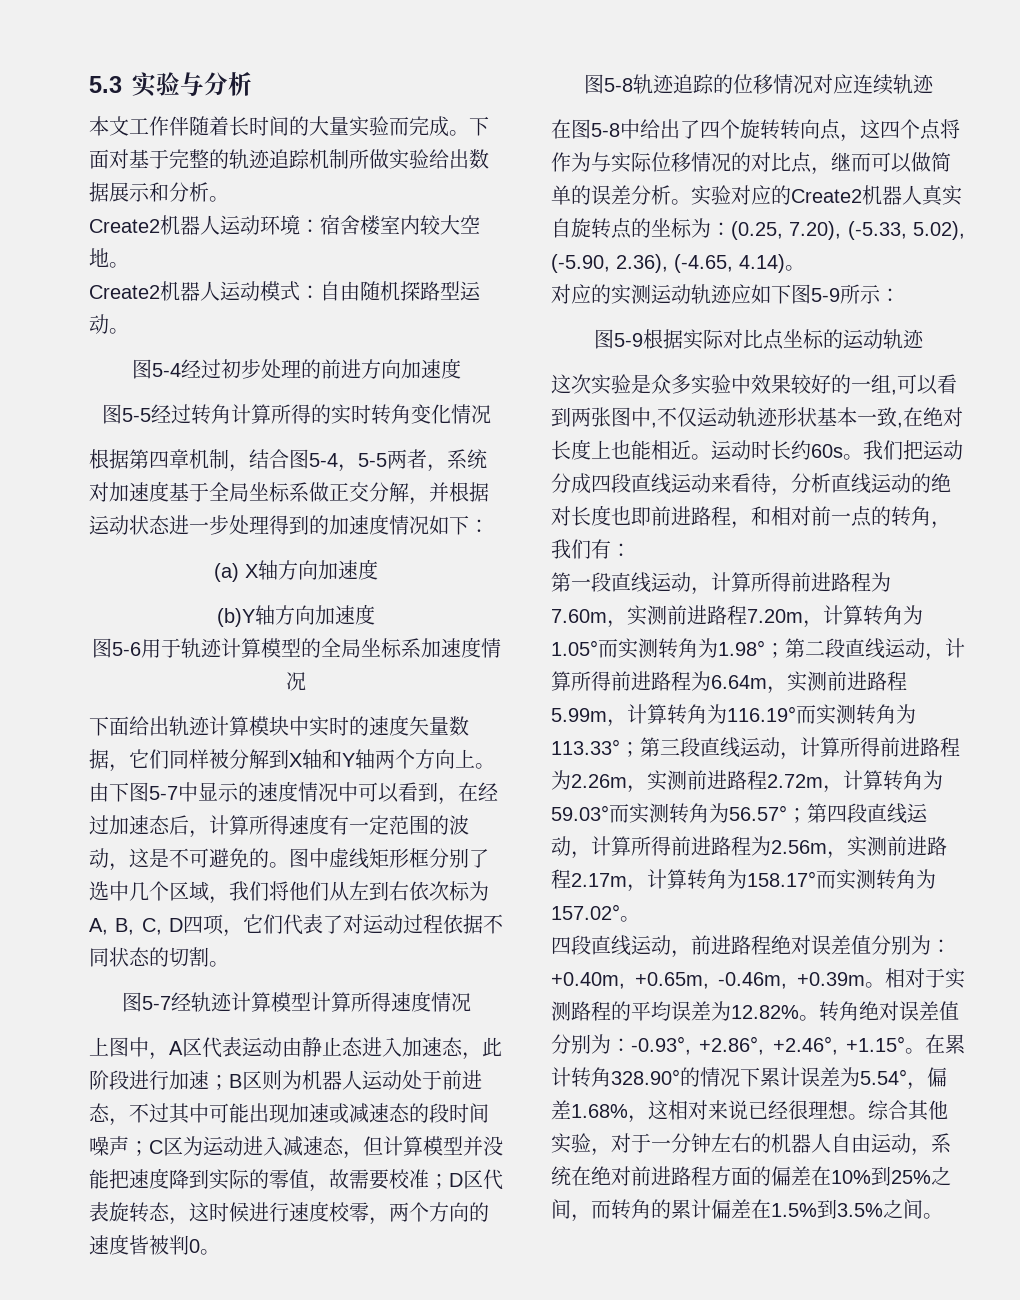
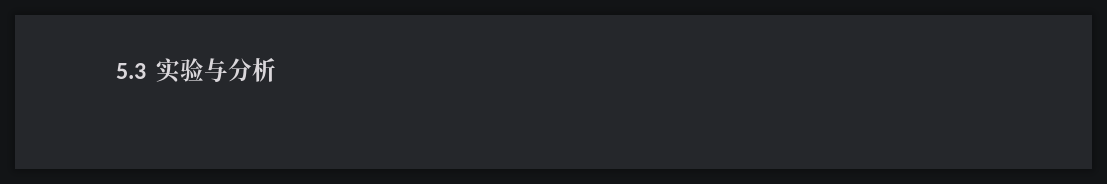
[89,116,489,137] [89,149,489,170] [89,182,229,202] [89,214,480,236] [89,248,129,268] [89,281,481,301] [89,314,129,334] [131,358,461,379] [101,404,491,425] [89,449,487,472] [89,481,489,505] [89,514,489,535] [214,559,378,582] [217,604,375,627] [91,637,501,658] [286,672,306,691] [89,715,469,737] [89,749,495,772] [89,781,498,805] [89,814,469,838] [89,848,489,871] [89,881,489,904] [89,914,503,937] [89,947,229,967] [121,991,471,1012] [89,1037,502,1060] [89,1070,482,1090] [89,1103,489,1126] [89,1136,503,1159] [89,1168,503,1192] [89,1201,489,1225] [89,1234,220,1255] [583,74,934,95] [551,119,960,142] [551,152,951,175] [551,185,962,206] [551,218,965,240] [551,254,805,273] [551,284,900,305] [593,329,924,350] [551,374,957,395] [551,407,963,428] [551,439,963,460] [551,473,951,496] [551,505,951,529] [551,539,631,559] [551,572,891,595] [551,605,923,628] [551,638,965,661] [551,671,907,694] [551,704,916,727] [551,737,960,760] [551,770,943,793] [551,803,928,824] [551,836,947,859] [551,869,936,892] [551,904,640,922] [551,935,951,958] [551,968,965,989] [551,1001,959,1022] [551,1034,965,1055] [551,1067,947,1090] [551,1100,948,1123] [551,1133,951,1156] [551,1166,951,1186] [551,1199,943,1222] // 本文工作伴随着长时间的大量实验而完成。下面对基于完整的轨迹追踪机制所做实验给出数据展示和分析。 // Create2机器人运动环境：宿舍楼室内较大空地。 // Create2机器人运动模式：自由随机探路型运动。 // 图5-4经过初步处理的前进方向加速度 // 图5-5经过转角计算所得的实时转角变化情况 // 根据第四章机制，结合图5-4，5-5两者，系统对加速度基于全局坐标系做正交分解，并根据运动状态进一步处理得到的加速度情况如下： // (a) X轴方向加速度 // (b)Y轴方向加速度 // 图5-6用于轨迹计算模型的全局坐标系加速度情况 // 下面给出轨迹计算模块中实时的速度矢量数据，它们同样被分解到X轴和Y轴两个方向上。由下图5-7中显示的速度情况中可以看到，在经过加速态后，计算所得速度有一定范围的波动，这是不可避免的。图中虚线矩形框分别了选中几个区域，我们将他们从左到右依次标为A, B, C, D四项，它们代表了对运动过程依据不同状态的切割。 // 图5-7经轨迹计算模型计算所得速度情况 // 上图中，A区代表运动由静止态进入加速态，此阶段进行加速；B区则为机器人运动处于前进态，不过其中可能出现加速或减速态的段时间噪声；C区为运动进入减速态，但计算模型并没能把速度降到实际的零值，故需要校准；D区代表旋转态，这时候进行速度校零，两个方向的速度皆被判0。 // 图5-8轨迹追踪的位移情况对应连续轨迹 // 在图5-8中给出了四个旋转转向点，这四个点将作为与实际位移情况的对比点，继而可以做简单的误差分析。实验对应的Create2机器人真实自旋转点的坐标为：(0.25, 7.20), (-5.33, 5.02), (-5.90, 2.36), (-4.65, 4.14)。 // 对应的实测运动轨迹应如下图5-9所示： // 图5-9根据实际对比点坐标的运动轨迹 // 这次实验是众多实验中效果较好的一组,可以看到两张图中,不仅运动轨迹形状基本一致,在绝对长度上也能相近。运动时长约60s。我们把运动分成四段直线运动来看待，分析直线运动的绝对长度也即前进路程，和相对前一点的转角，我们有： // 第一段直线运动，计算所得前进路程为7.60m，实测前进路程7.20m，计算转角为1.05°而实测转角为1.98°；第二段直线运动，计算所得前进路程为6.64m，实测前进路程5.99m，计算转角为116.19°而实测转角为113.33°；第三段直线运动，计算所得前进路程为2.26m，实测前进路程2.72m，计算转角为59.03°而实测转角为56.57°；第四段直线运动，计算所得前进路程为2.56m，实测前进路程2.17m，计算转角为158.17°而实测转角为157.02°。 // 四段直线运动，前进路程绝对误差值分别为：+0.40m, +0.65m, -0.46m, +0.39m。相对于实测路程的平均误差为12.82%。转角绝对误差值分别为：-0.93°, +2.86°, +2.46°, +1.15°。在累计转角328.90°的情况下累计误差为5.54°，偏差1.68%，这相对来说已经很理想。综合其他实验，对于一分钟左右的机器人自由运动，系统在绝对前进路程方面的偏差在10%到25%之间，而转角的累计偏差在1.5%到3.5%之间。 -> (276, 69) none

